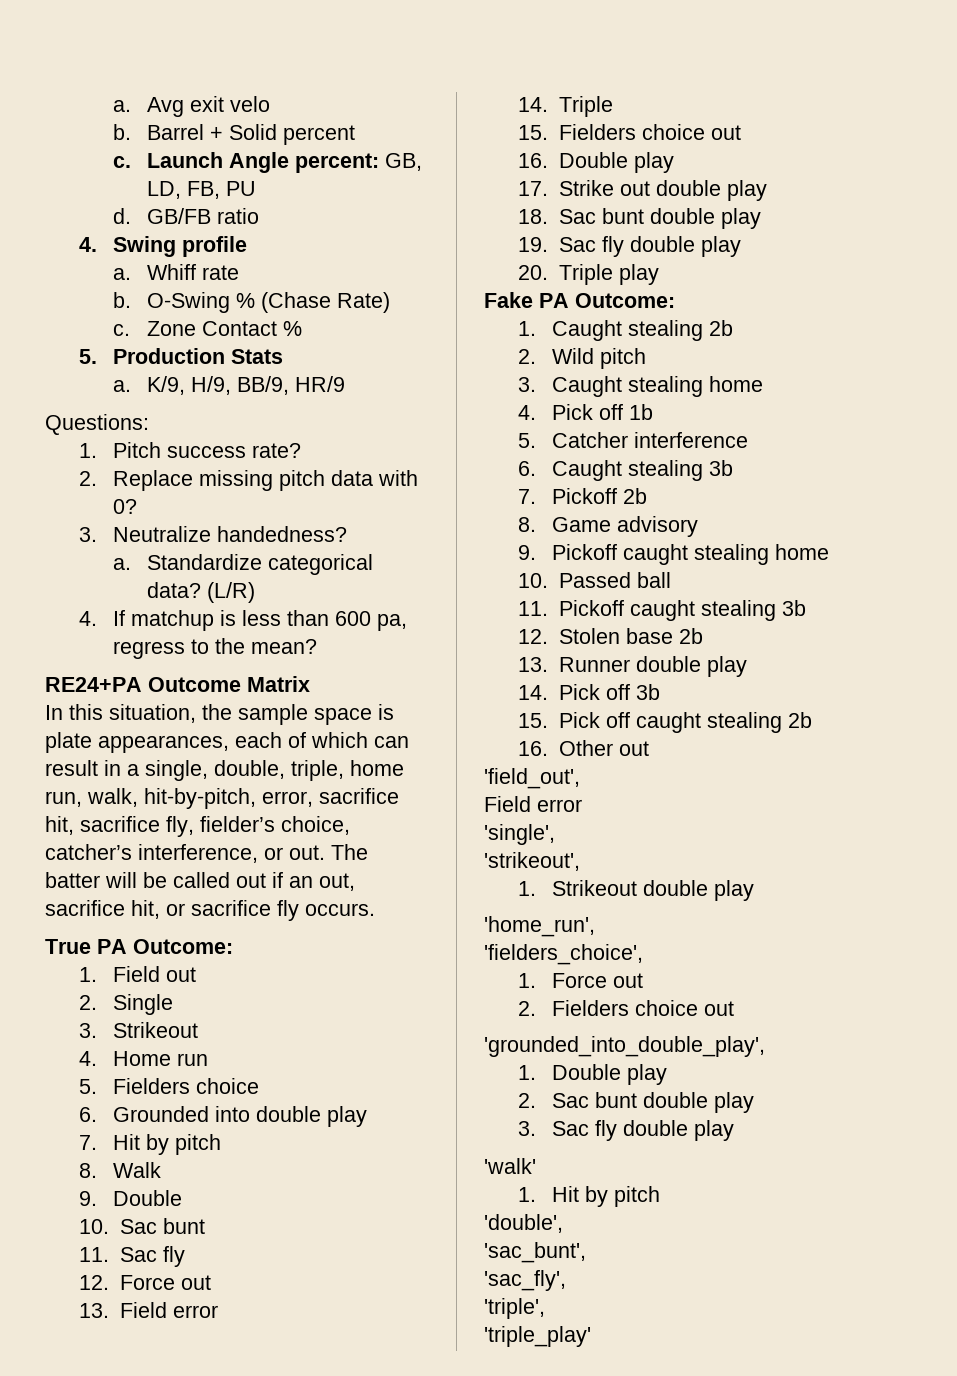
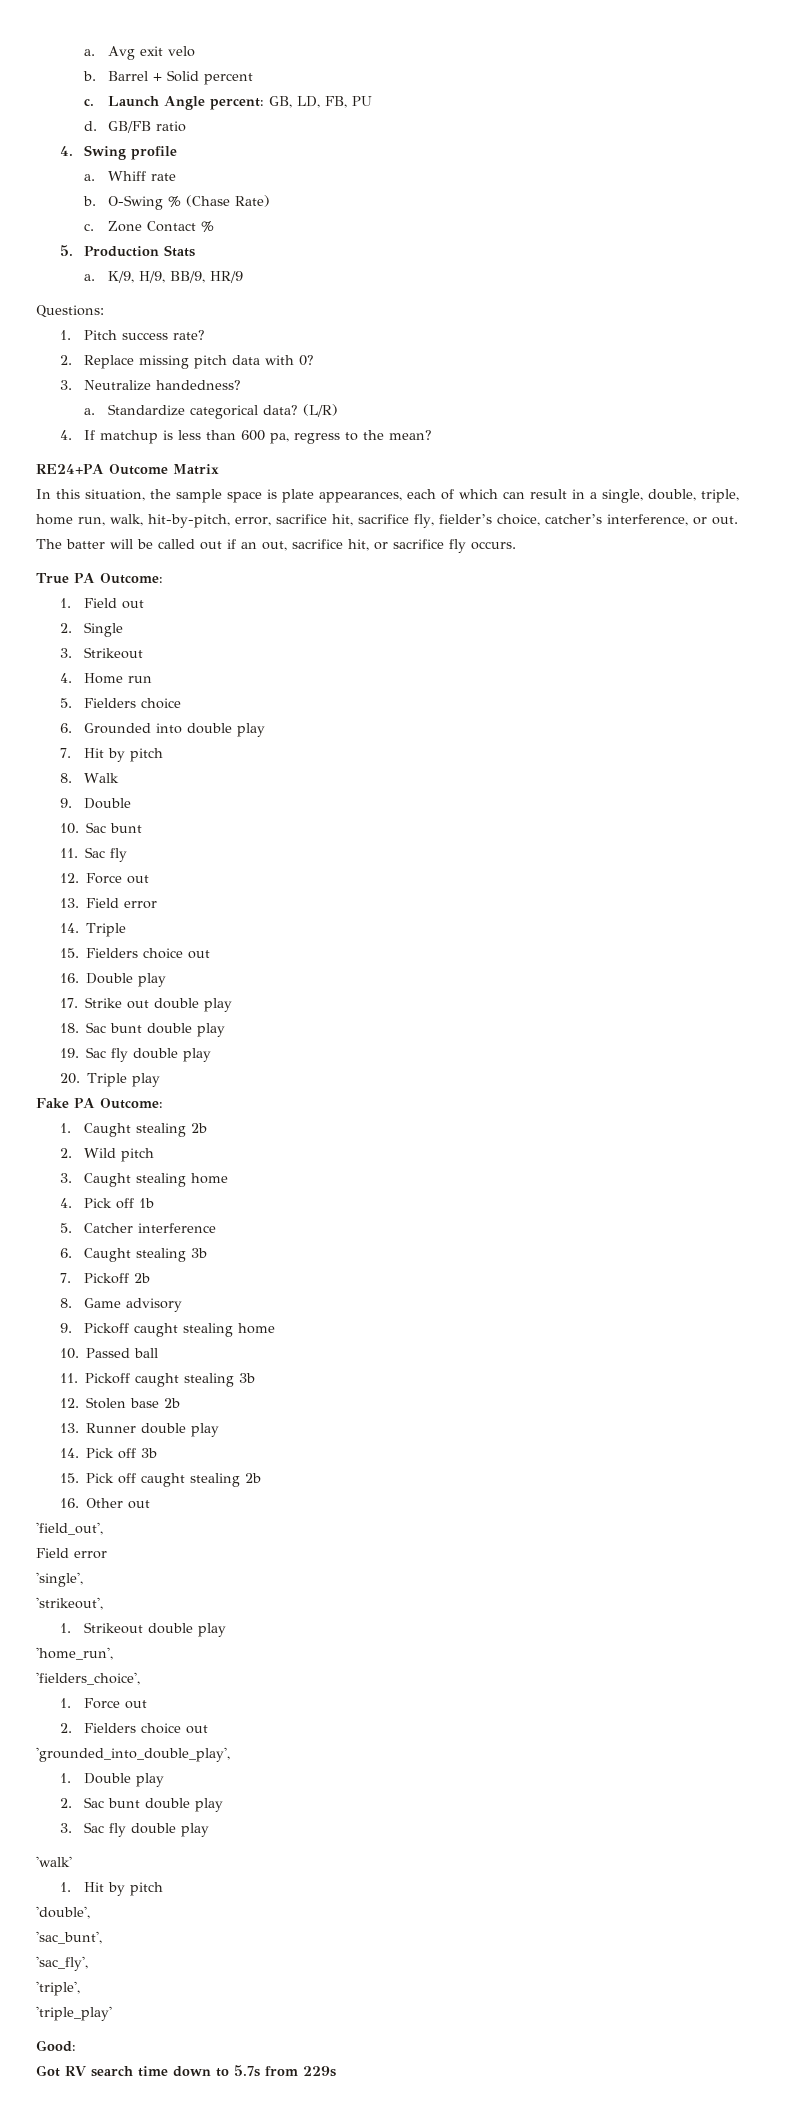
(591, 1336) none -> [36,2040,76,2052] [36,2065,336,2077] // Good: // Got RV search time down to 5.7s from 229s

